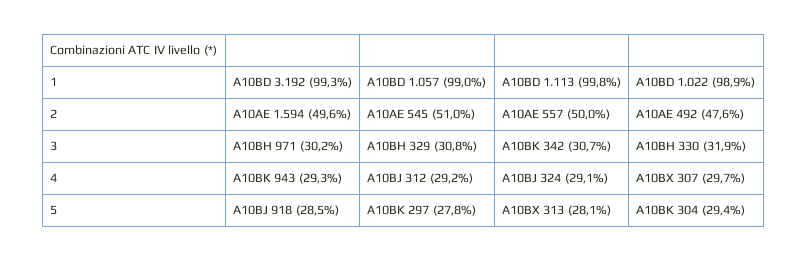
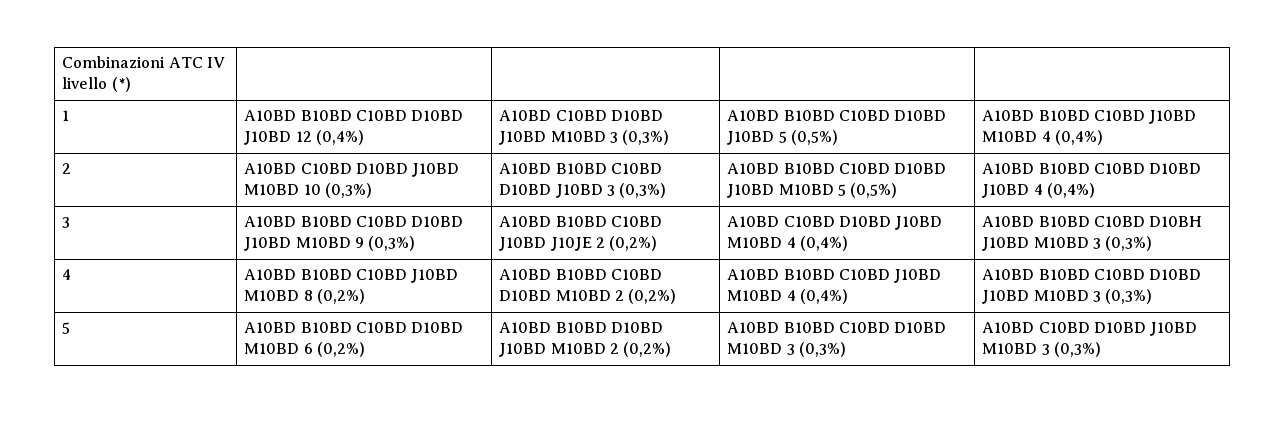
[274,77,352,88] [367,77,486,88] [502,77,621,88] [636,77,755,88] [50,109,58,118] [233,109,351,120] [367,109,475,120] [502,109,610,120] [636,109,744,120] [50,141,58,151] [233,141,343,152] [367,141,477,152] [502,141,611,152] [636,141,746,152] [50,173,58,182] [233,173,342,184] [367,173,473,184] [502,173,608,184] [636,173,745,184] [50,205,58,215] [233,205,339,216] [367,205,476,216] [502,205,611,216] [636,205,745,216] 3.192 (99,3%) | A10BD 1.057 (99,0%) | A10BD 1.113 (99,8%) | A10BD 1.022 (98,9%) // 2 | A10AE 1.594 (49,6%) | A10AE 545 (51,0%) | A10AE 557 (50,0%) | A10AE 492 (47,6%) // 3 | A10BH 971 (30,2%) | A10BH 329 (30,8%) | A10BK 342 (30,7%) | A10BH 330 (31,9%) // 4 | A10BK 943 (29,3%) | A10BJ 312 (29,2%) | A10BJ 324 (29,1%) | A10BX 307 (29,7%) // 5 | A10BJ 918 (28,5%) | A10BK 297 (27,8%) | A10BX 313 (28,1%) | A10BK 304 (29,4%) -> [300,110,464,121] [244,130,364,145] [499,110,663,121] [499,130,670,145] [727,110,947,121] [727,130,838,145] [982,110,1197,124] [982,130,1103,145] [62,163,72,174] [244,163,460,177] [244,183,372,198] [499,163,662,174] [499,183,667,198] [727,163,947,174] [727,183,898,198] [982,163,1202,174] [982,183,1095,198] [62,217,71,228] [244,216,464,227] [244,236,416,251] [499,216,662,227] [499,236,658,251] [727,216,943,230] [727,236,848,251] [982,216,1203,227] [982,236,1153,251] [62,269,72,280] [244,269,459,283] [244,289,365,304] [499,269,662,280] [499,289,677,304] [727,269,942,283] [727,289,848,304] [982,269,1202,280] [982,289,1153,304] [62,322,71,334] [244,322,464,333] [244,342,365,357] [499,322,663,333] [499,342,672,357] [727,322,947,333] [727,342,846,357] [982,322,1198,336] [982,342,1101,357] B10BD C10BD D10BD J10BD 12 (0,4%) | A10BD C10BD D10BD J10BD M10BD 3 (0,3%) | A10BD B10BD C10BD D10BD J10BD 5 (0,5%) | A10BD B10BD C10BD J10BD M10BD 4 (0,4%) // 2 | A10BD C10BD D10BD J10BD M10BD 10 (0,3%) | A10BD B10BD C10BD D10BD J10BD 3 (0,3%) | A10BD B10BD C10BD D10BD J10BD M10BD 5 (0,5%) | A10BD B10BD C10BD D10BD J10BD 4 (0,4%) // 3 | A10BD B10BD C10BD D10BD J10BD M10BD 9 (0,3%) | A10BD B10BD C10BD J10BD J10JE 2 (0,2%) | A10BD C10BD D10BD J10BD M10BD 4 (0,4%) | A10BD B10BD C10BD D10BH J10BD M10BD 3 (0,3%) // 4 | A10BD B10BD C10BD J10BD M10BD 8 (0,2%) | A10BD B10BD C10BD D10BD M10BD 2 (0,2%) | A10BD B10BD C10BD J10BD M10BD 4 (0,4%) | A10BD B10BD C10BD D10BD J10BD M10BD 3 (0,3%) // 5 | A10BD B10BD C10BD D10BD M10BD 6 (0,2%) | A10BD B10BD D10BD J10BD M10BD 2 (0,2%) | A10BD B10BD C10BD D10BD M10BD 3 (0,3%) | A10BD C10BD D10BD J10BD M10BD 3 (0,3%)

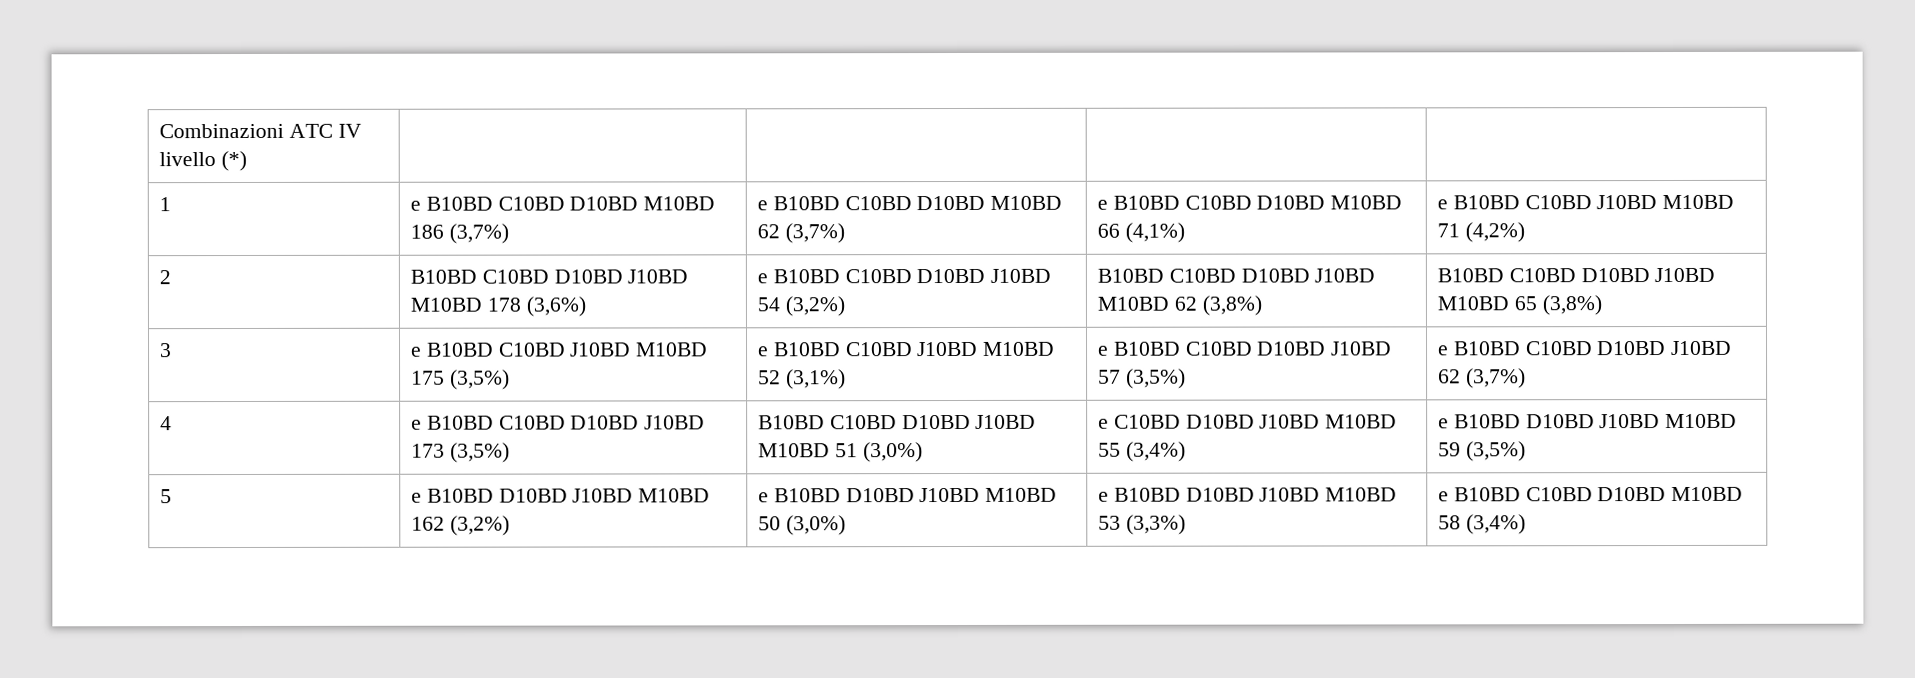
[244,110,464,121] [244,130,364,145] [499,110,663,121] [499,130,670,145] [727,110,947,121] [727,130,838,145] [982,110,1197,124] [982,130,1103,145] A10BD B10BD C10BD D10BD J10BD 12 (0,4%) | A10BD C10BD D10BD J10BD M10BD 3 (0,3%) | A10BD B10BD C10BD D10BD J10BD 5 (0,5%) | A10BD B10BD C10BD J10BD M10BD 4 (0,4%) -> [409,196,716,211] [409,223,509,244] [756,195,1063,211] [756,223,845,244] [1096,195,1403,210] [1096,222,1185,243] [1436,194,1735,210] [1436,222,1525,243] e B10BD C10BD D10BD M10BD 186 (3,7%) | e B10BD C10BD D10BD M10BD 62 (3,7%) | e B10BD C10BD D10BD M10BD 66 (4,1%) | e B10BD C10BD J10BD M10BD 71 (4,2%)
[244,163,460,177] [244,183,372,198] [499,163,662,174] [499,183,667,198] [727,163,947,174] [727,183,898,198] [982,163,1202,174] [982,183,1095,198] [62,217,71,228] [244,216,464,227] [244,236,416,251] [499,216,662,227] [499,236,658,251] [727,216,943,230] [727,236,848,251] [982,216,1203,227] [982,236,1153,251] [62,269,72,280] [244,269,459,283] [244,289,365,304] [499,269,662,280] [499,289,677,304] [727,269,942,283] [727,289,848,304] [982,269,1202,280] [982,289,1153,304] [62,322,71,334] [244,322,464,333] [244,342,365,357] [499,322,663,333] [499,342,672,357] [727,322,947,333] [727,342,846,357] [982,322,1198,336] [982,342,1101,357] A10BD C10BD D10BD J10BD M10BD 10 (0,3%) | A10BD B10BD C10BD D10BD J10BD 3 (0,3%) | A10BD B10BD C10BD D10BD J10BD M10BD 5 (0,5%) | A10BD B10BD C10BD D10BD J10BD 4 (0,4%) // 3 | A10BD B10BD C10BD D10BD J10BD M10BD 9 (0,3%) | A10BD B10BD C10BD J10BD J10JE 2 (0,2%) | A10BD C10BD D10BD J10BD M10BD 4 (0,4%) | A10BD B10BD C10BD D10BH J10BD M10BD 3 (0,3%) // 4 | A10BD B10BD C10BD J10BD M10BD 8 (0,2%) | A10BD B10BD C10BD D10BD M10BD 2 (0,2%) | A10BD B10BD C10BD J10BD M10BD 4 (0,4%) | A10BD B10BD C10BD D10BD J10BD M10BD 3 (0,3%) // 5 | A10BD B10BD C10BD D10BD M10BD 6 (0,2%) | A10BD B10BD D10BD J10BD M10BD 2 (0,2%) | A10BD B10BD C10BD D10BD M10BD 3 (0,3%) | A10BD C10BD D10BD J10BD M10BD 3 (0,3%) -> [409,269,689,284] [409,296,586,317] [756,268,1052,284] [756,296,845,317] [1096,268,1376,283] [1096,295,1262,316] [1436,267,1716,283] [1436,295,1602,316] [159,343,172,358] [410,342,709,357] [410,369,510,390] [757,341,1056,357] [757,369,846,390] [1097,341,1393,356] [1097,368,1186,389] [1437,340,1733,356] [1437,368,1526,389] [159,416,172,431] [410,415,706,430] [410,442,510,463] [757,414,1037,430] [757,442,923,463] [1097,414,1398,429] [1097,441,1186,462] [1437,413,1738,429] [1437,441,1526,462] [159,489,172,504] [410,488,711,503] [410,515,510,536] [757,487,1058,503] [757,515,846,536] [1097,487,1398,502] [1097,514,1186,535] [1437,486,1744,502] [1437,514,1526,535] B10BD C10BD D10BD J10BD M10BD 178 (3,6%) | e B10BD C10BD D10BD J10BD 54 (3,2%) | B10BD C10BD D10BD J10BD M10BD 62 (3,8%) | B10BD C10BD D10BD J10BD M10BD 65 (3,8%) // 3 | e B10BD C10BD J10BD M10BD 175 (3,5%) | e B10BD C10BD J10BD M10BD 52 (3,1%) | e B10BD C10BD D10BD J10BD 57 (3,5%) | e B10BD C10BD D10BD J10BD 62 (3,7%) // 4 | e B10BD C10BD D10BD J10BD 173 (3,5%) | B10BD C10BD D10BD J10BD M10BD 51 (3,0%) | e C10BD D10BD J10BD M10BD 55 (3,4%) | e B10BD D10BD J10BD M10BD 59 (3,5%) // 5 | e B10BD D10BD J10BD M10BD 162 (3,2%) | e B10BD D10BD J10BD M10BD 50 (3,0%) | e B10BD D10BD J10BD M10BD 53 (3,3%) | e B10BD C10BD D10BD M10BD 58 (3,4%)

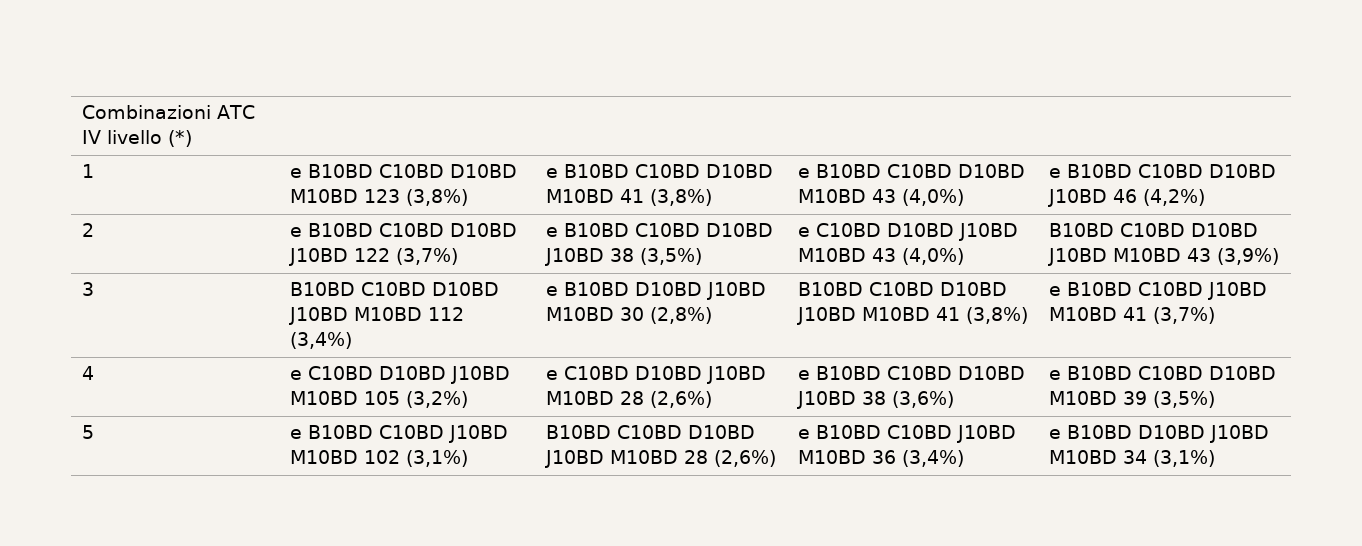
[409,223,509,244] [756,195,1063,211] [756,223,845,244] [1096,195,1403,210] [1096,222,1185,243] [1436,194,1735,210] [1436,222,1525,243] [158,270,171,285] [409,269,689,284] [409,296,586,317] [756,268,1052,284] [756,296,845,317] [1096,268,1376,283] [1096,295,1262,316] [1436,267,1716,283] [1436,295,1602,316] [159,343,172,358] [410,342,709,357] [410,369,510,390] [757,341,1056,357] [757,369,846,390] [1097,341,1393,356] [1097,368,1186,389] [1437,340,1733,356] [1437,368,1526,389] [159,416,172,431] [410,415,706,430] [410,442,510,463] [757,414,1037,430] [757,442,923,463] [1097,414,1398,429] [1097,441,1186,462] [1437,413,1738,429] [1437,441,1526,462] [159,489,172,504] [410,488,711,503] [410,515,510,536] [757,487,1058,503] [757,515,846,536] [1097,487,1398,502] [1097,514,1186,535] [1437,486,1744,502] [1437,514,1526,535] 186 (3,7%) | e B10BD C10BD D10BD M10BD 62 (3,7%) | e B10BD C10BD D10BD M10BD 66 (4,1%) | e B10BD C10BD J10BD M10BD 71 (4,2%) // 2 | B10BD C10BD D10BD J10BD M10BD 178 (3,6%) | e B10BD C10BD D10BD J10BD 54 (3,2%) | B10BD C10BD D10BD J10BD M10BD 62 (3,8%) | B10BD C10BD D10BD J10BD M10BD 65 (3,8%) // 3 | e B10BD C10BD J10BD M10BD 175 (3,5%) | e B10BD C10BD J10BD M10BD 52 (3,1%) | e B10BD C10BD D10BD J10BD 57 (3,5%) | e B10BD C10BD D10BD J10BD 62 (3,7%) // 4 | e B10BD C10BD D10BD J10BD 173 (3,5%) | B10BD C10BD D10BD J10BD M10BD 51 (3,0%) | e C10BD D10BD J10BD M10BD 55 (3,4%) | e B10BD D10BD J10BD M10BD 59 (3,5%) // 5 | e B10BD D10BD J10BD M10BD 162 (3,2%) | e B10BD D10BD J10BD M10BD 50 (3,0%) | e B10BD D10BD J10BD M10BD 53 (3,3%) | e B10BD C10BD D10BD M10BD 58 (3,4%) -> [363,189,468,206] [545,164,773,178] [545,189,712,206] [797,164,1025,178] [797,189,964,206] [1048,164,1276,178] [1047,189,1205,207] [81,223,94,237] [289,223,517,237] [288,248,458,266] [545,223,773,237] [544,248,702,266] [797,223,1018,241] [797,248,964,265] [1048,223,1258,237] [1047,248,1279,266] [81,282,94,296] [289,282,499,296] [288,307,464,325] [289,332,352,349] [545,282,766,300] [545,307,712,324] [797,282,1007,296] [796,307,1028,325] [1048,282,1267,300] [1048,307,1215,324] [81,366,94,380] [289,366,510,384] [289,391,468,408] [545,366,766,384] [545,391,712,408] [797,366,1025,380] [796,391,954,409] [1048,366,1276,380] [1048,391,1215,408] [81,425,94,439] [289,425,508,443] [289,450,468,467] [545,425,755,439] [544,450,776,468] [797,425,1016,443] [797,450,964,467] [1048,425,1269,443] [1048,450,1215,467] 123 (3,8%) | e B10BD C10BD D10BD M10BD 41 (3,8%) | e B10BD C10BD D10BD M10BD 43 (4,0%) | e B10BD C10BD D10BD J10BD 46 (4,2%) // 2 | e B10BD C10BD D10BD J10BD 122 (3,7%) | e B10BD C10BD D10BD J10BD 38 (3,5%) | e C10BD D10BD J10BD M10BD 43 (4,0%) | B10BD C10BD D10BD J10BD M10BD 43 (3,9%) // 3 | B10BD C10BD D10BD J10BD M10BD 112 (3,4%) | e B10BD D10BD J10BD M10BD 30 (2,8%) | B10BD C10BD D10BD J10BD M10BD 41 (3,8%) | e B10BD C10BD J10BD M10BD 41 (3,7%) // 4 | e C10BD D10BD J10BD M10BD 105 (3,2%) | e C10BD D10BD J10BD M10BD 28 (2,6%) | e B10BD C10BD D10BD J10BD 38 (3,6%) | e B10BD C10BD D10BD M10BD 39 (3,5%) // 5 | e B10BD C10BD J10BD M10BD 102 (3,1%) | B10BD C10BD D10BD J10BD M10BD 28 (2,6%) | e B10BD C10BD J10BD M10BD 36 (3,4%) | e B10BD D10BD J10BD M10BD 34 (3,1%)

